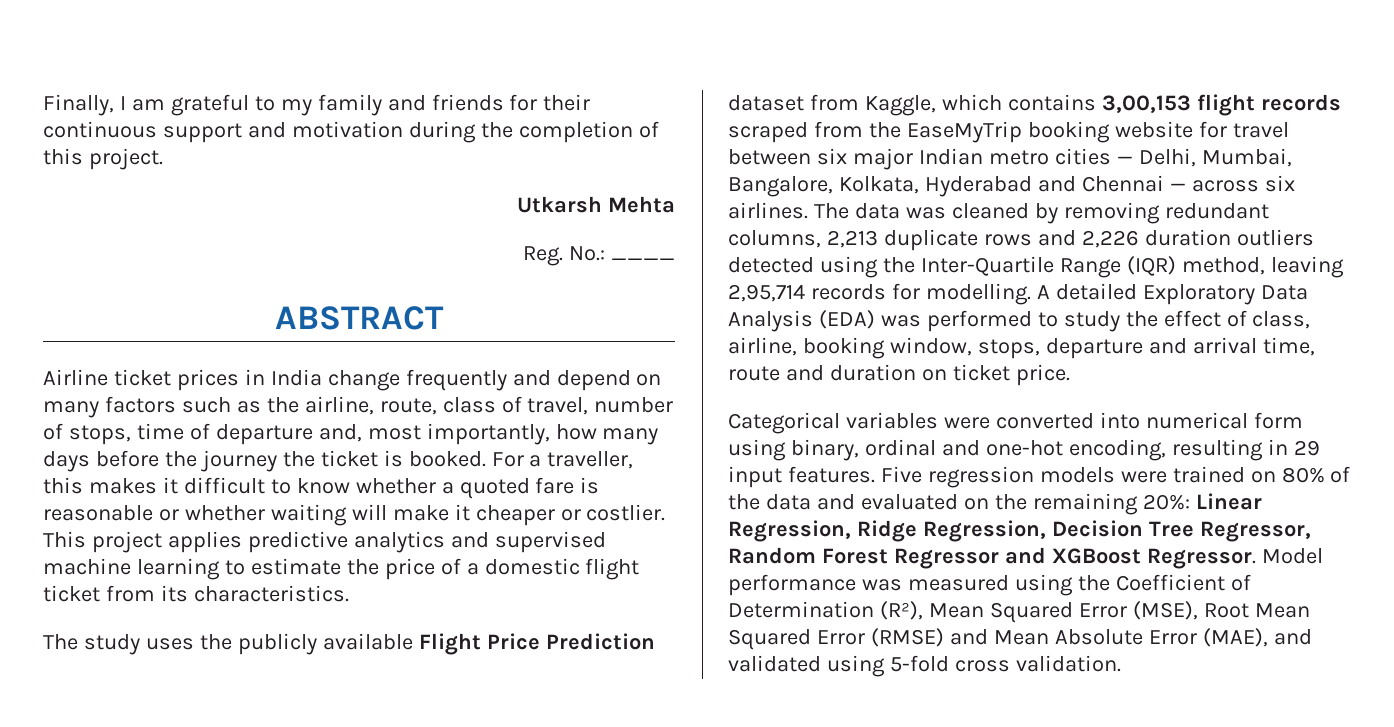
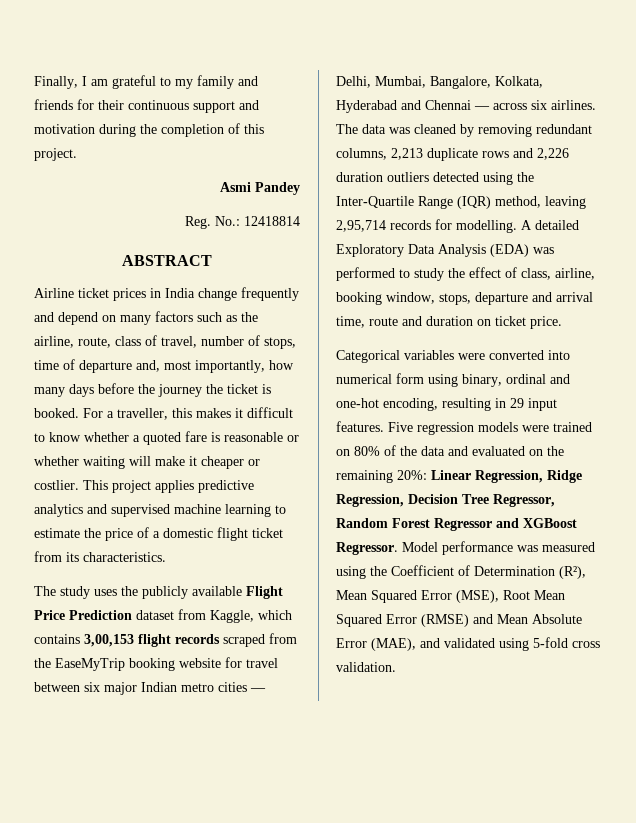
[517,196,675,213] Utkarsh Mehta -> [220,182,300,195] Asmi Pandey
[611,258,676,260] ____ -> [244,216,300,226] 12418814

